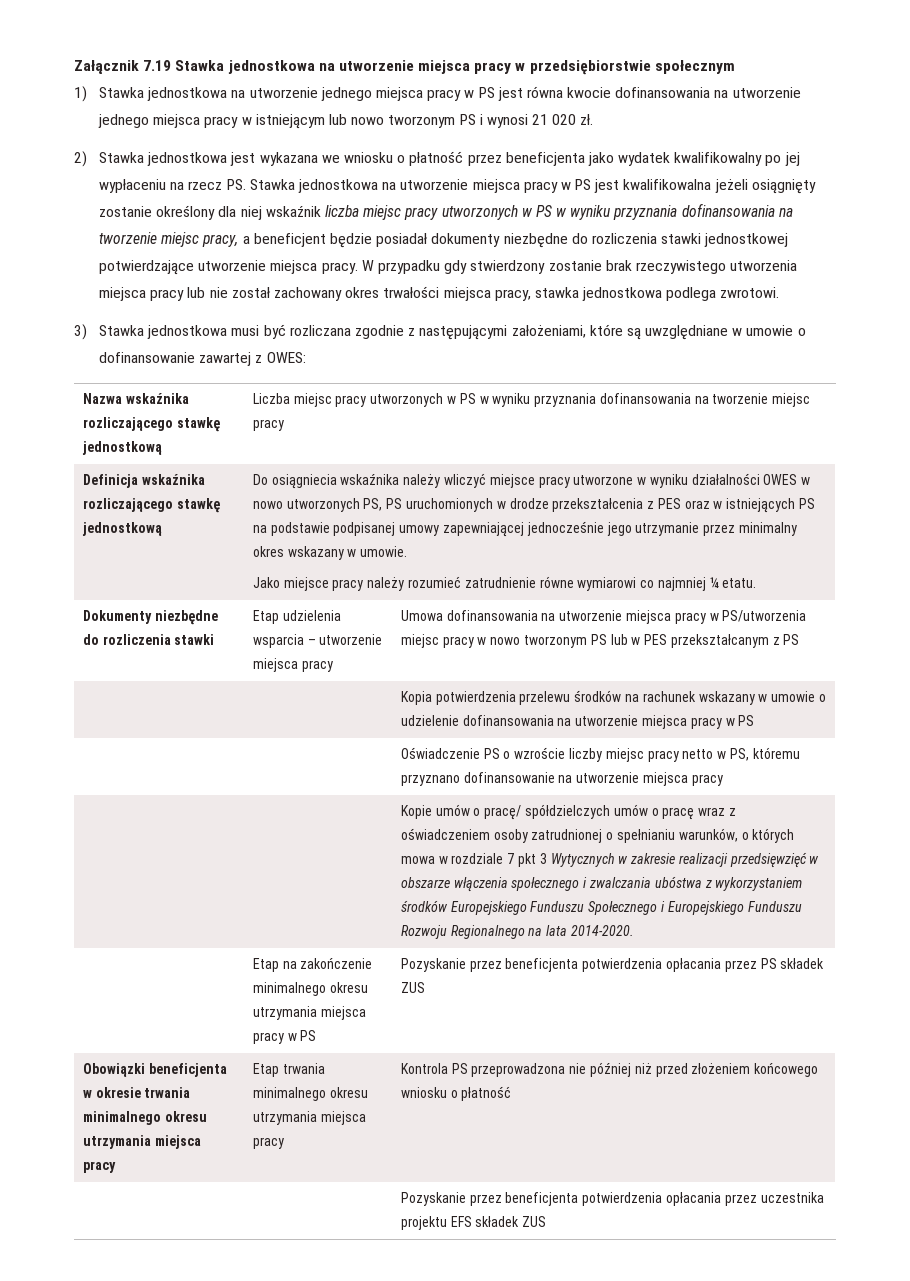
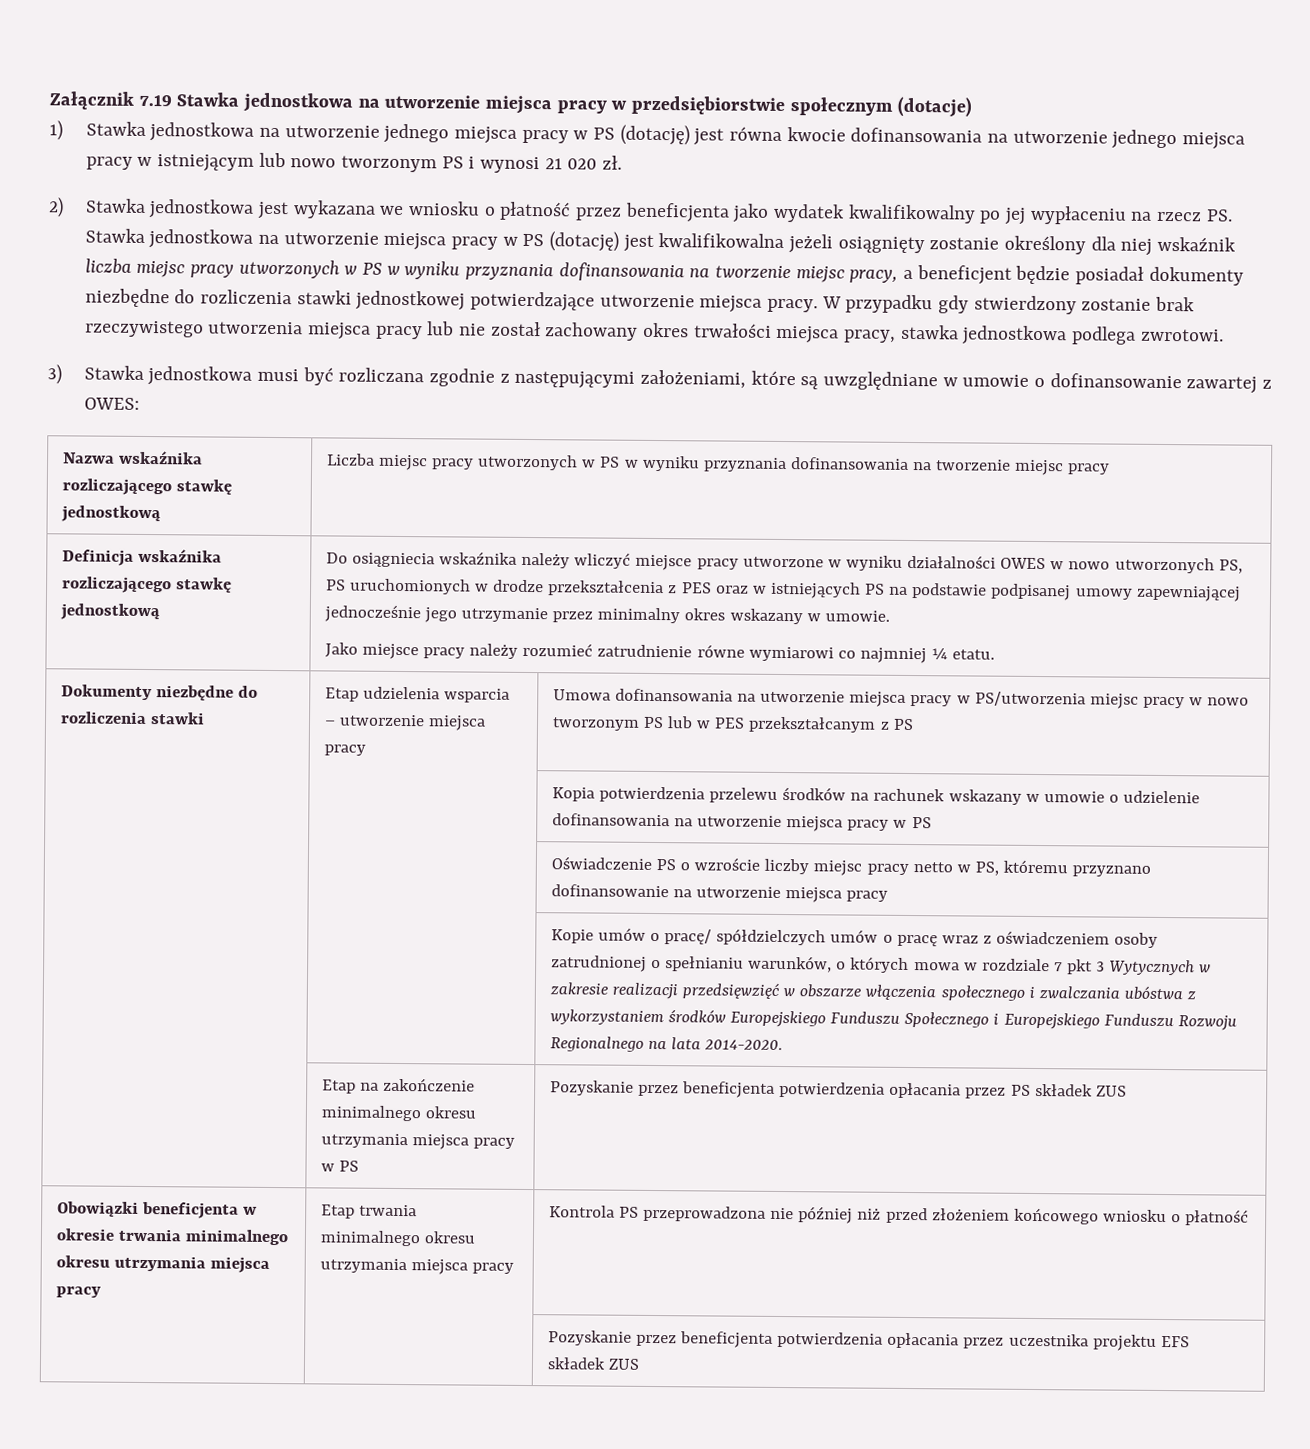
(735, 67) none -> [897,96,973,118] (dotacje)
(495, 92) none -> [619,124,690,146] (dotację)
(592, 184) none -> [548,231,619,252] (dotację)

